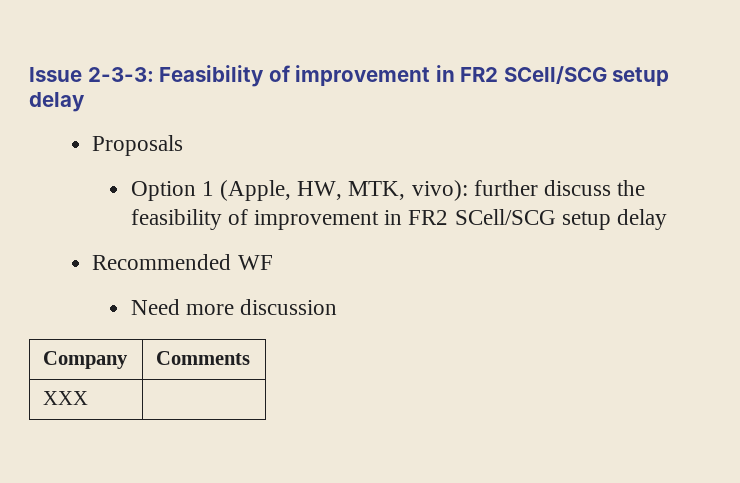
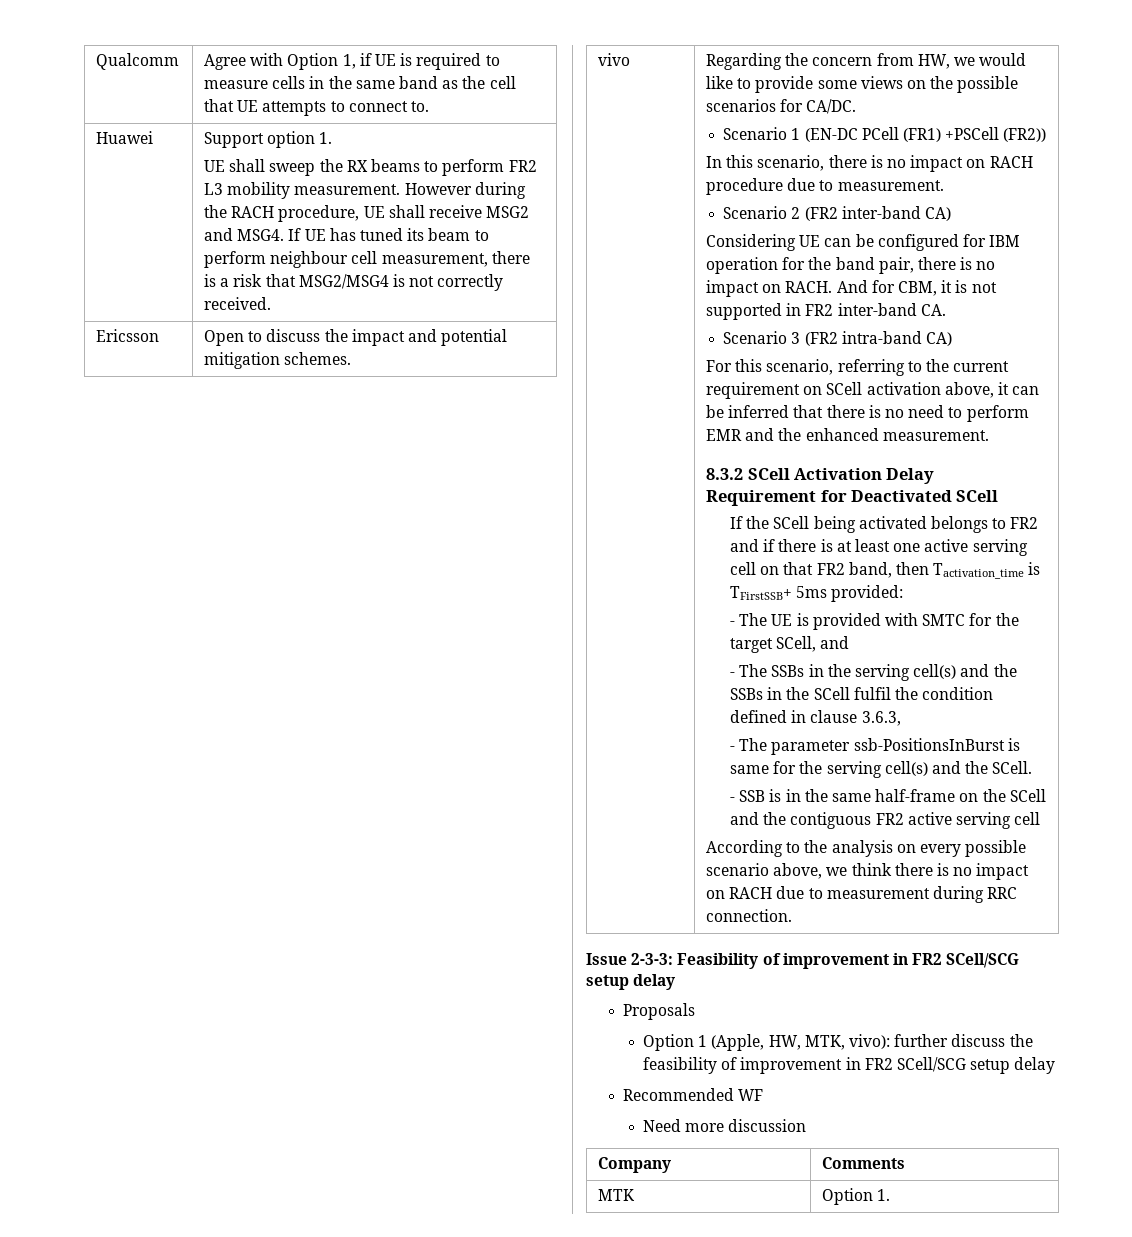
(29, 74) none -> [96,53,180,70] [204,53,500,70] [204,76,516,89] [204,99,429,116] [96,131,154,144] [204,131,333,148] [204,159,537,176] [204,182,526,199] [204,205,530,222] [204,228,489,241] [204,251,530,268] [204,274,504,291] [204,297,272,310] [96,329,160,342] [204,329,508,346] [204,352,352,369] [598,53,631,66] [706,53,1027,70] [706,76,1019,93] [706,99,857,114] [723,127,1047,142] [706,155,1033,172] [706,178,944,195] [723,206,951,221] [706,234,1021,251] [706,257,996,274] [706,280,997,297] [706,303,946,320] [723,331,952,346] [706,359,1010,376] [706,382,1040,399] [706,405,1029,422] [706,428,989,441] [706,468,935,484] [706,490,999,506] [730,516,1039,533] [730,539,1028,556] [730,562,1041,579] [730,585,904,602] [730,613,1019,630] [730,636,850,653] [730,664,1017,681] [730,687,994,700] [730,710,901,726] [730,738,1020,755] [730,761,1033,778] [730,789,1046,802] [730,812,1041,829] [706,840,1027,857] [706,863,1030,880] [706,886,1018,903] [706,909,793,922] Qualcomm | Agree with Option 1, if UE is required to measure cells in the same band as the cell that UE attempts to connect to. // Huawei | Support option 1. // UE shall sweep the RX beams to perform FR2 L3 mobility measurement. However during the RACH procedure, UE shall receive MSG2 and MSG4. If UE has tuned its beam to perform neighbour cell measurement, there is a risk that MSG2/MSG4 is not correctly received. // Ericsson | Open to discuss the impact and potential mitigation schemes. // vivo | Regarding the concern from HW, we would like to provide some views on the possible scenarios for CA/DC. // Scenario 1 (EN-DC PCell (FR1) +PSCell (FR2)) // In this scenario, there is no impact on RACH procedure due to measurement. // Scenario 2 (FR2 inter-band CA) // Considering UE can be configured for IBM operation for the band pair, there is no impact on RACH. And for CBM, it is not supported in FR2 inter-band CA. // Scenario 3 (FR2 intra-band CA) // For this scenario, referring to the current requirement on SCell activation above, it can be inferred that there is no need to perform EMR and the enhanced measurement. // 8.3.2 SCell Activation Delay Requirement for Deactivated SCell // If the SCell being activated belongs to FR2 and if there is at least one active serving cell on that FR2 band, then Tactivation_time is TFirstSSB+ 5ms provided: // - The UE is provided with SMTC for the target SCell, and // - The SSBs in the serving cell(s) and the SSBs in the SCell fulfil the condition defined in clause 3.6.3, // - The parameter ssb-PositionsInBurst is same for the serving cell(s) and the SCell. // - SSB is in the same half-frame on the SCell and the contiguous FR2 active serving cell // According to the analysis on every possible scenario above, we think there is no impact on RACH due to measurement during RRC connection. //
[43,391,89,405] XXX | -> [598,1189,636,1201] [822,1188,891,1205] MTK | Option 1.

